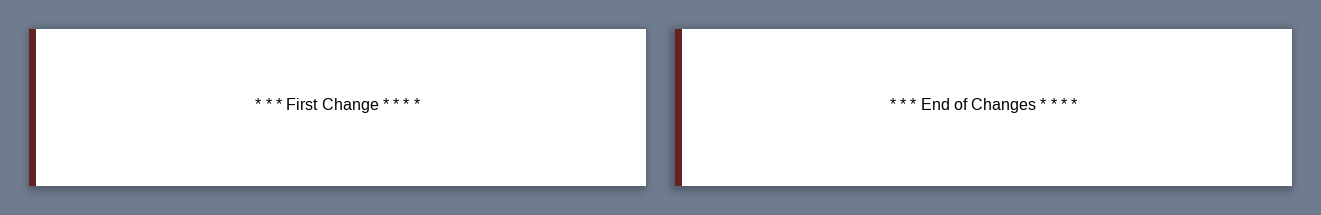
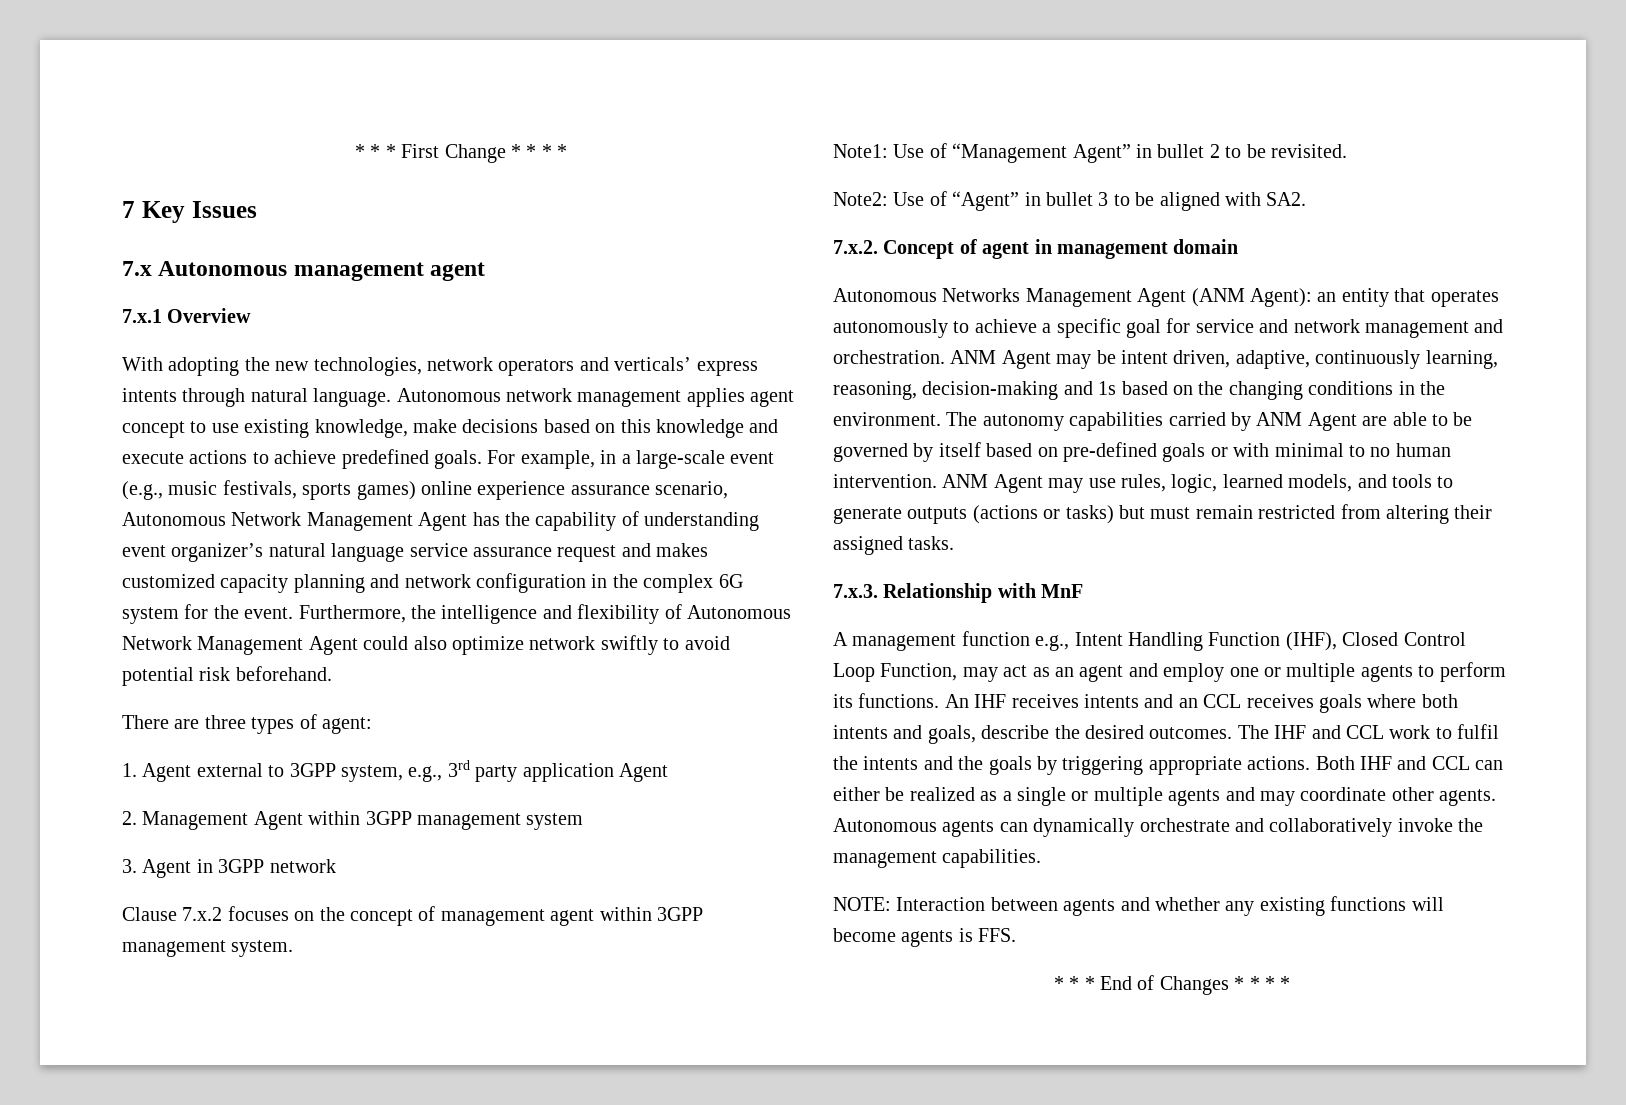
(420, 104) none -> [122,201,257,223] [122,261,486,281] [122,308,252,323] [122,357,758,376] [122,388,795,407] [122,419,779,438] [122,449,775,469] [122,480,729,500] [122,511,760,531] [122,543,709,562] [122,573,743,593] [122,604,791,624] [122,635,730,655] [122,666,332,686] [122,714,372,734] [122,760,668,782] [122,811,584,830] [122,859,336,878] [122,906,703,926] [122,940,294,957] [833,143,1347,163] [833,191,1307,211] [833,239,1239,259] [833,288,1499,307] [833,318,1504,338] [833,350,1498,369] [833,381,1445,400] [833,412,1473,431] [833,442,1451,462] [833,474,1454,493] [833,504,1493,524] [833,536,955,555] [833,583,1084,603] [833,631,1466,651] [833,662,1506,682] [833,693,1458,713] [833,724,1500,744] [833,756,1504,775] [833,787,1497,806] [833,818,1484,837] [833,849,1042,868] [833,896,1444,916] [833,928,1017,947] // 7 Key Issues // 7.x Autonomous management agent // 7.x.1 Overview // With adopting the new technologies, network operators and verticals’ express intents through natural language. Autonomous network management applies agent concept to use existing knowledge, make decisions based on this knowledge and execute actions to achieve predefined goals. For example, in a large-scale event (e.g., music festivals, sports games) online experience assurance scenario, Autonomous Network Management Agent has the capability of understanding event organizer’s natural language service assurance request and makes customized capacity planning and network configuration in the complex 6G system for the event. Furthermore, the intelligence and flexibility of Autonomous Network Management Agent could also optimize network swiftly to avoid potential risk beforehand. // There are three types of agent: // 1. Agent external to 3GPP system, e.g., 3rd party application Agent // 2. Management Agent within 3GPP management system // 3. Agent in 3GPP network // Clause 7.x.2 focuses on the concept of management agent within 3GPP management system. // Note1: Use of “Management Agent” in bullet 2 to be revisited. // Note2: Use of “Agent” in bullet 3 to be aligned with SA2. // 7.x.2. Concept of agent in management domain // Autonomous Networks Management Agent (ANM Agent): an entity that operates autonomously to achieve a specific goal for service and network management and orchestration. ANM Agent may be intent driven, adaptive, continuously learning, reasoning, decision-making and 1s based on the changing conditions in the environment. The autonomy capabilities carried by ANM Agent are able to be governed by itself based on pre-defined goals or with minimal to no human intervention. ANM Agent may use rules, logic, learned models, and tools to generate outputs (actions or tasks) but must remain restricted from altering their assigned tasks. // 7.x.3. Relationship with MnF // A management function e.g., Intent Handling Function (IHF), Closed Control Loop Function, may act as an agent and employ one or multiple agents to perform its functions. An IHF receives intents and an CCL receives goals where both intents and goals, describe the desired outcomes. The IHF and CCL work to fulfil the intents and the goals by triggering appropriate actions. Both IHF and CCL can either be realized as a single or multiple agents and may coordinate other agents. Autonomous agents can dynamically orchestrate and collaboratively invoke the management capabilities. // NOTE: Interaction between agents and whether any existing functions will become agents is FFS.

